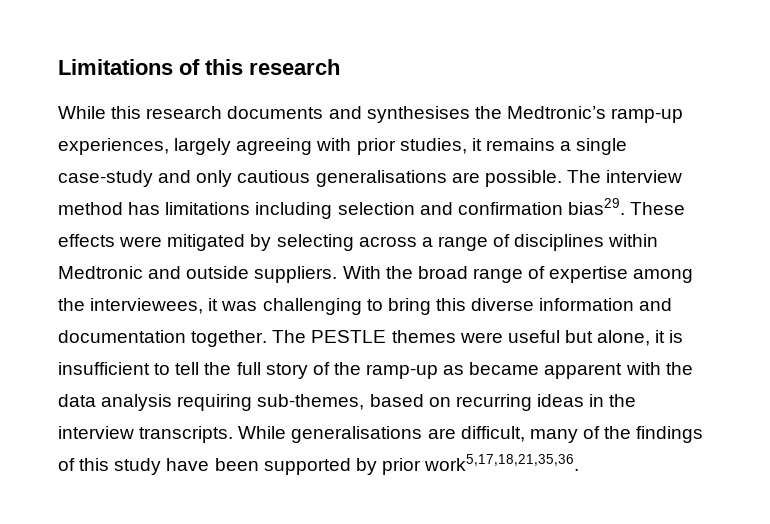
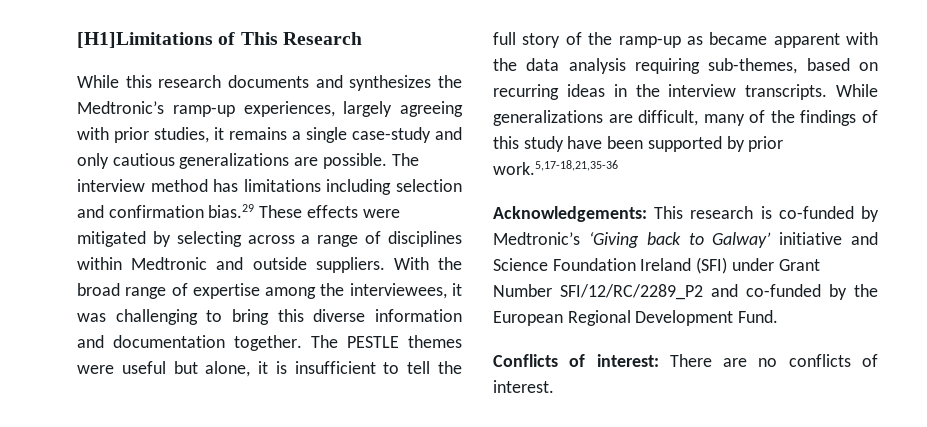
[58,59,340,75] Limitations of this research -> [77,32,362,48] [H1]Limitations of This Research
[366,106,470,123] synthesises -> [349,75,432,91] synthesizes
[315,170,447,187] generalisations -> [179,153,290,169] generalizations
[567,198,625,215] bias29. -> [208,204,255,218] bias.29
[291,426,423,443] generalisations -> [493,110,603,126] generalizations
[424,454,580,471] work5,17,18,21,35,36. -> [493,160,618,175] [493,206,879,222] [493,232,878,248] [493,257,820,274] [493,284,878,300] [493,310,779,326] [493,354,878,367] [493,380,554,393] work.5,17-18,21,35-36 // Acknowledgements: This research is co-funded by Medtronic’s ‘Giving back to Galway’ initiative and Science Foundation Ireland (SFI) under Grant Number SFI/12/RC/2289_P2 and co-funded by the European Regional Development Fund. // Conflicts of interest: There are no conflicts of interest.

